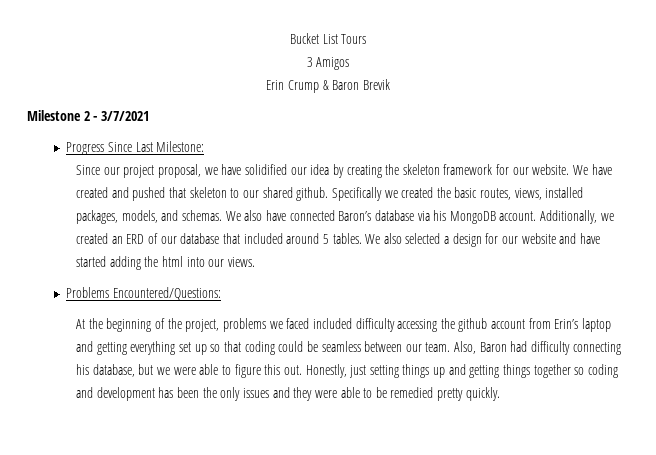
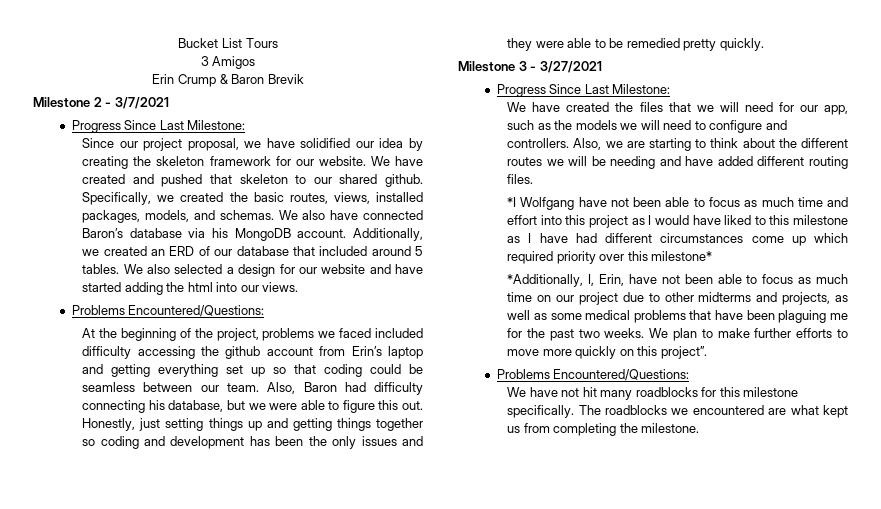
[331,187,382,201] Specifically -> [82,192,152,205] Specifically,
(500, 394) none -> [458,61,602,73] [496,84,671,97] [507,102,848,115] [507,120,787,133] [507,138,848,151] [507,156,848,169] [507,174,534,184] [507,197,848,210] [507,215,848,228] [507,233,848,246] [507,251,713,264] [507,274,848,287] [507,292,848,305] [507,310,848,323] [507,328,848,341] [507,346,707,359] [496,369,690,381] [507,387,799,400] [507,405,848,418] [507,423,700,436] // Milestone 3 - 3/27/2021 // Progress Since Last Milestone: // We have created the files that we will need for our app, such as the models we will need to configure and controllers. Also, we are starting to think about the different routes we will be needing and have added different routing files. // *I Wolfgang have not been able to focus as much time and effort into this project as I would have liked to this milestone as I have had different circumstances come up which required priority over this milestone* // *Additionally, I, Erin, have not been able to focus as much time on our project due to other midterms and projects, as well as some medical problems that have been plaguing me for the past two weeks. We plan to make further efforts to move more quickly on this project”. // Problems Encountered/Questions: // We have not hit many roadblocks for this milestone specifically. The roadblocks we encountered are what kept us from completing the milestone.

